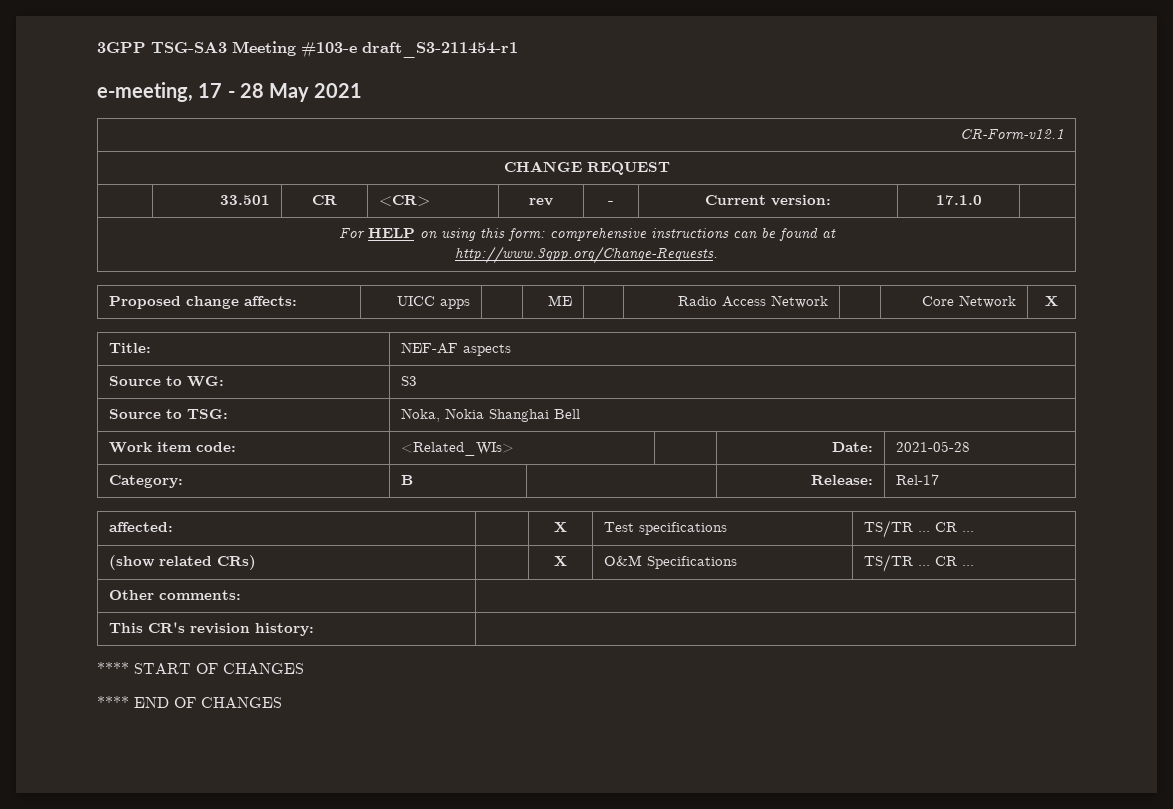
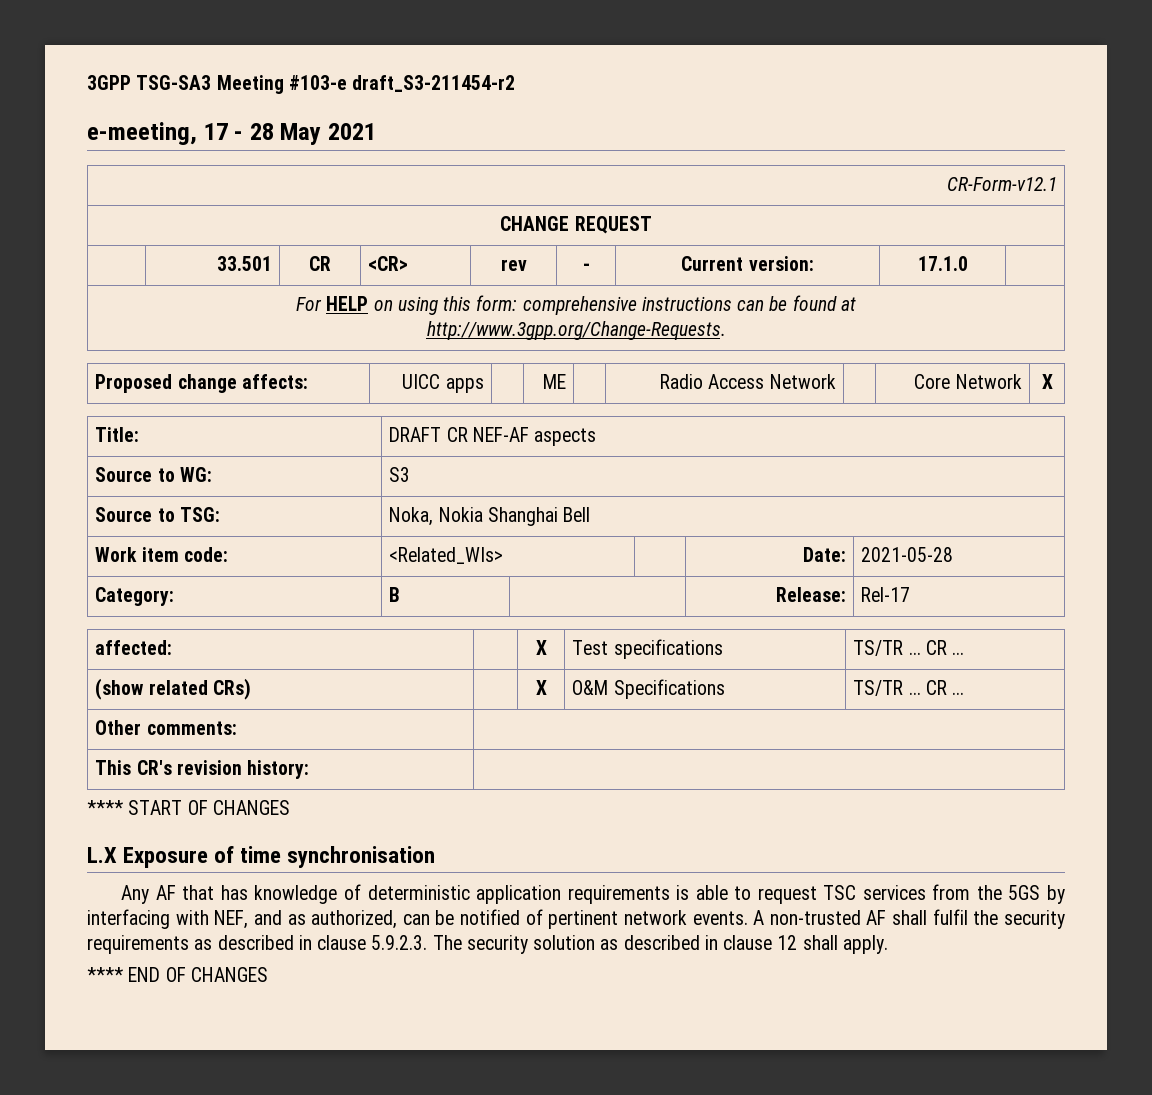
[362,42,518,58] draft_S3-211454-r1 -> [352,75,516,92] draft_S3-211454-r2
(152, 348) none -> [389,427,468,442] DRAFT CR
(304, 668) none -> [87,846,436,868] [121,884,1066,904] [87,909,1066,929] [87,935,888,954] // L.X Exposure of time synchronisation // Any AF that has knowledge of deterministic application requirements is able to request TSC services from the 5GS by interfacing with NEF, and as authorized, can be notified of pertinent network events. A non-trusted AF shall fulfil the security requirements as described in clause 5.9.2.3. The security solution as described in clause 12 shall apply.

